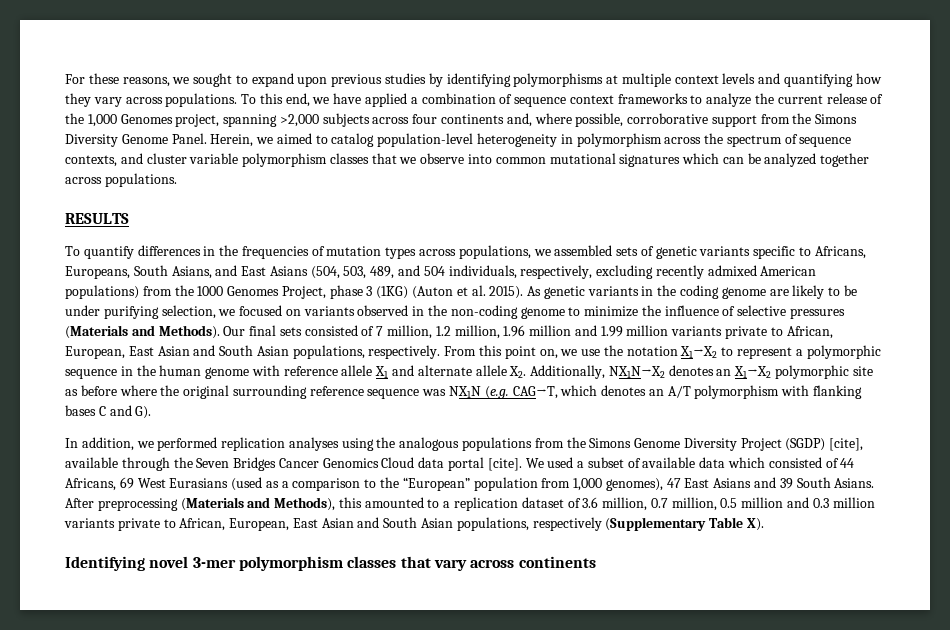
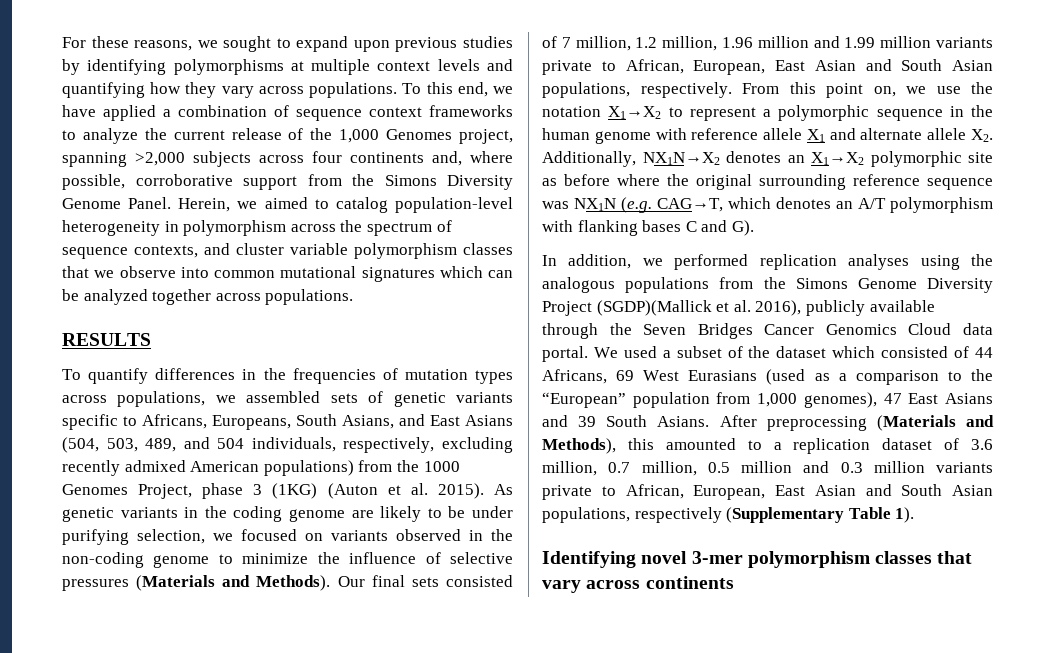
[785,438,864,451] (SGDP) [cite], -> [596,300,865,316] (SGDP)(Mallick et al. 2016), publicly
[448,457,522,471] portal [cite]. -> [542,346,588,362] portal.
[642,457,726,468] available data -> [748,346,827,358] the dataset
[746,518,764,531] X). -> [895,507,915,523] 1).

